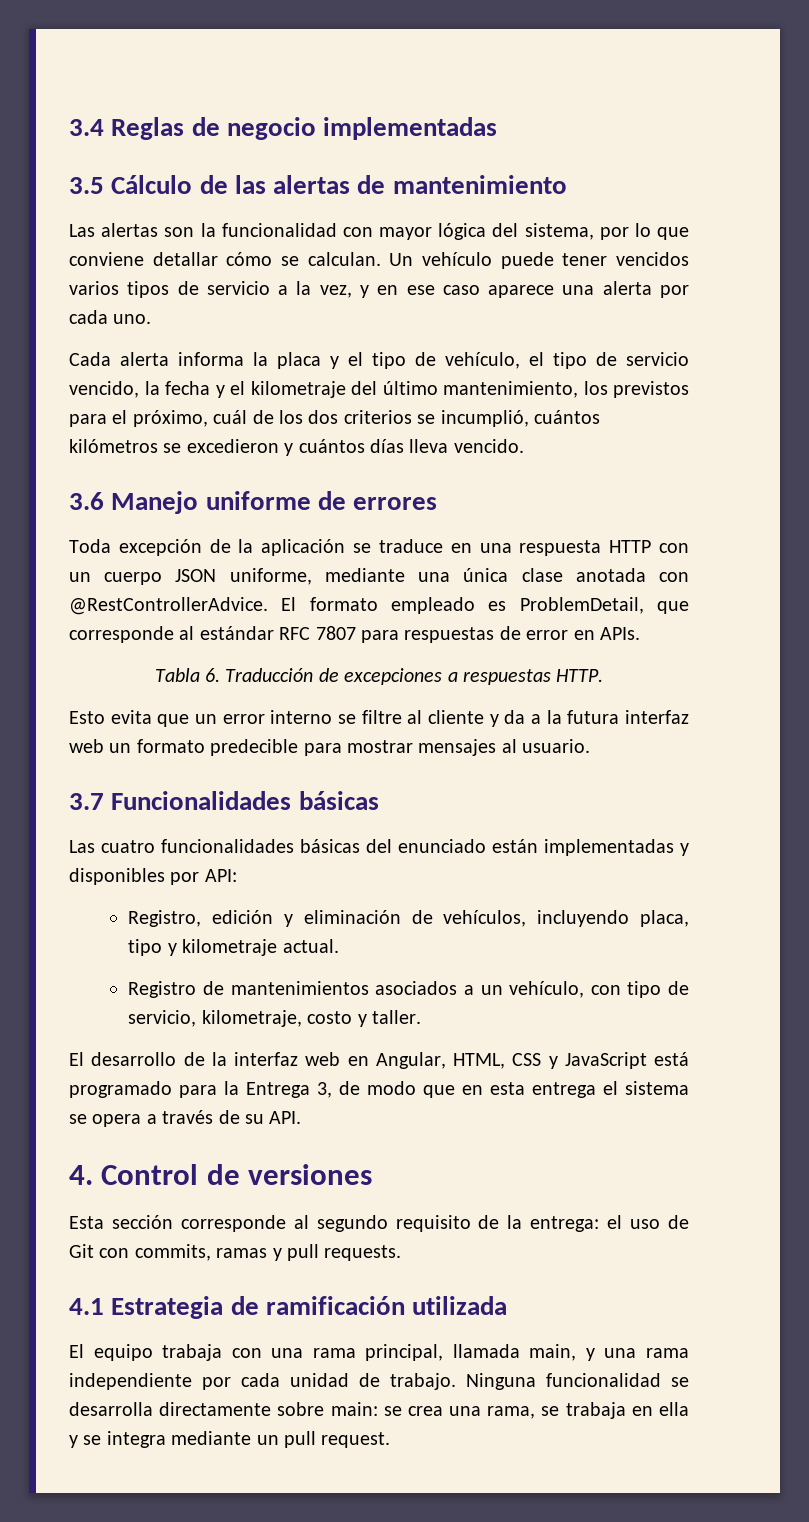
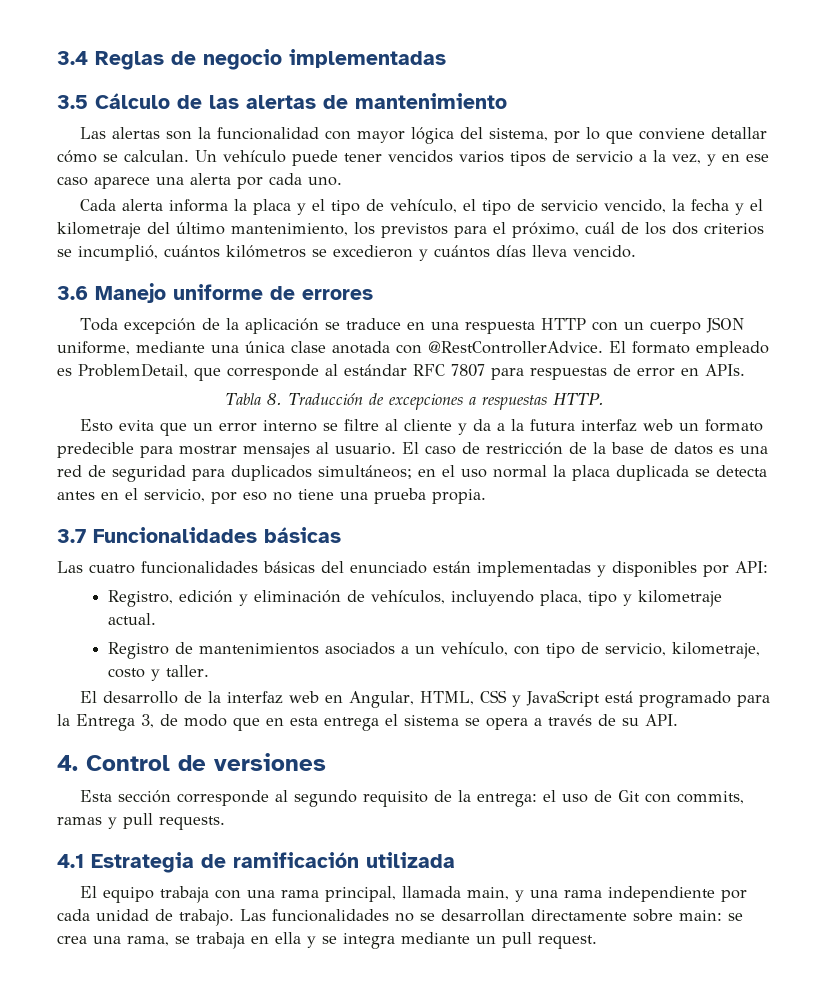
[205,668,220,682] 6. -> [266,393,282,405] 8.
(591, 746) none -> [402,442,768,455] [57,465,767,482] [57,488,486,504] El caso de restricción de la base de datos es una red de seguridad para duplicados simultáneos; en el uso normal la placa duplicada se detecta antes en el servicio, por eso no tiene una prueba propia.
[466,1373,689,1390] [69,1402,153,1416] Ninguna funcionalidad se desarrolla -> [240,909,525,922] Las funcionalidades no se desarrollan

